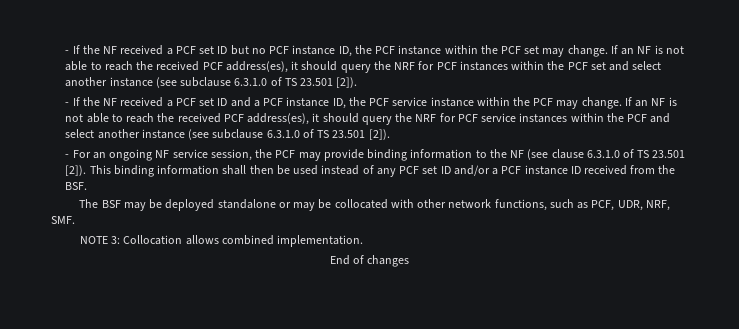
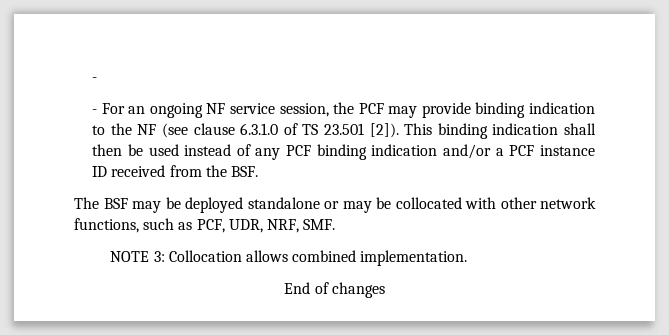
[65,45,684,57] [65,61,662,73] [65,77,358,88] [65,97,677,109] [65,113,671,125] [65,129,390,140] - If the NF received a PCF set ID but no PCF instance ID, the PCF instance within the PCF set may change. If an NF is not able to reach the received PCF address(es), it should query the NRF for PCF instances within the PCF set and select another instance (see subclause 6.3.1.0 of TS 23.501 [2]). // - If the NF received a PCF set ID and a PCF instance ID, the PCF service instance within the PCF may change. If an NF is not able to reach the received PCF address(es), it should query the NRF for PCF service instances within the PCF and select another instance (see subclause 6.3.1.0 of TS 23.501 [2]). -> [92,77,98,82] -
[410,149,473,159] information -> [528,102,595,114] indication
[157,165,220,175] information -> [492,123,559,135] indication
[422,166,451,174] set ID -> [316,144,438,160] binding indication

